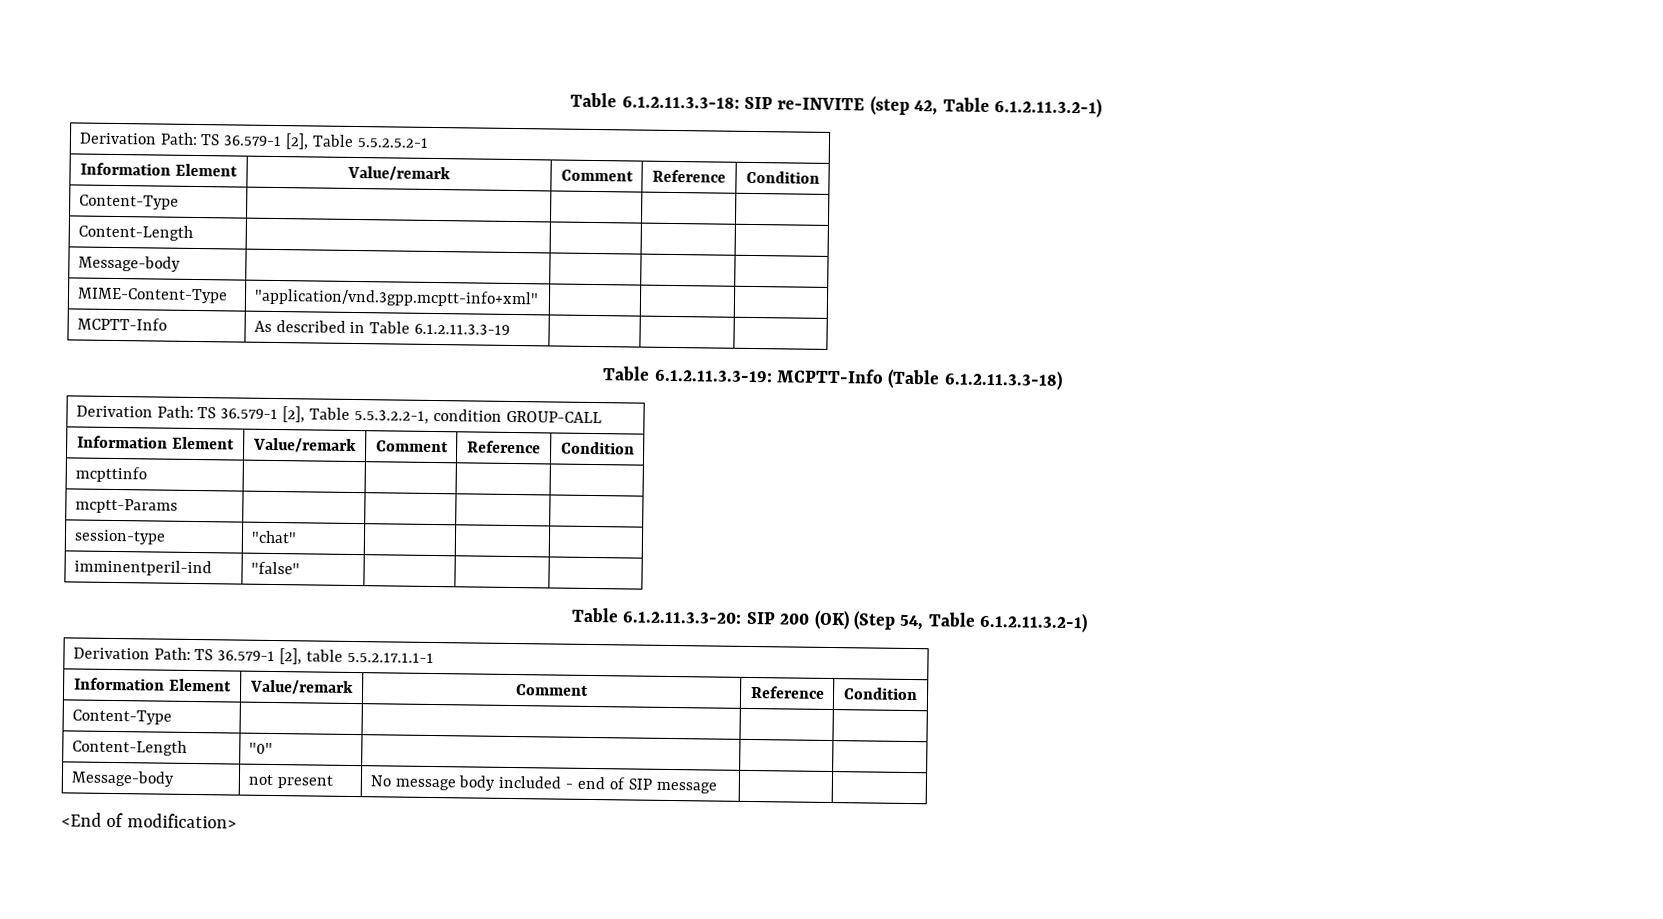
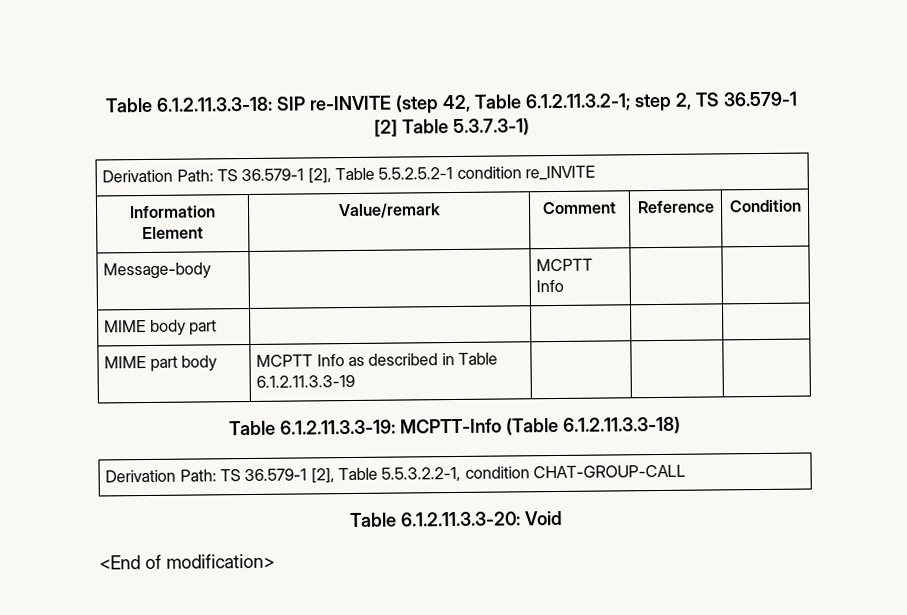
[993,97,1102,118] 6.1.2.11.3.2-1) -> [525,91,798,112] [374,118,530,137] 6.1.2.11.3.2-1; step 2, TS 36.579-1 [2] Table 5.3.7.3-1)
[80,162,238,177] [347,165,451,182] [560,169,634,182] [652,169,726,183] [745,170,820,184] [78,194,179,210] [77,224,193,241] [77,255,181,272] [76,287,228,304] [253,288,539,308] [76,317,167,331] [253,320,272,332] // Information Element | Value/remark | Comment | Reference | Condition // Content-Type | | | | // Content-Length | | | | // Message-body | | | | // MIME-Content-Type | "application/vnd.3gpp.mcptt-info+xml" | | | // MCPTT-Info | As -> [456,165,596,181] [129,205,216,219] [142,226,204,240] [337,203,441,219] [542,201,617,215] [636,200,715,214] [728,199,802,213] [103,262,212,280] [536,258,594,272] [536,279,565,293] [104,319,218,336] [104,355,218,372] [256,354,366,367] condition re_INVITE // Information Element | Value/remark | Comment | Reference | Condition // Message-body | | MCPTT Info | | // MIME body part | | | | // MIME part body | MCPTT Info as
[505,410,602,424] [77,435,235,450] [253,437,357,454] [375,440,449,453] [467,440,541,454] [560,441,635,455] [74,466,147,483] [74,498,178,514] [73,529,166,545] [250,530,297,544] [73,559,212,577] [250,561,300,575] [570,607,1089,633] [72,647,434,665] [74,677,232,692] [250,679,354,696] [516,684,589,696] [749,685,825,699] [843,687,918,701] [71,709,172,725] [71,739,187,756] [248,742,273,754] [70,770,175,787] [247,774,333,789] [369,775,717,794] GROUP-CALL // Information Element | Value/remark | Comment | Reference | Condition // mcpttinfo | | | | // mcptt-Params | | | | // session-type | "chat" | | | // imminentperil-ind | "false" | | | // Table 6.1.2.11.3.3-20: SIP 200 (OK) (Step 54, Table 6.1.2.11.3.2-1) // Derivation Path: TS 36.579-1 [2], table 5.5.2.17.1.1-1 // Information Element | Value/remark | Comment | Reference | Condition // Content-Type | | | | // Content-Length | "0" | | | // Message-body | not present | No message body included - end of SIP message | | -> [533,464,687,479] [349,510,563,528] CHAT-GROUP-CALL // Table 6.1.2.11.3.3-20: Void

